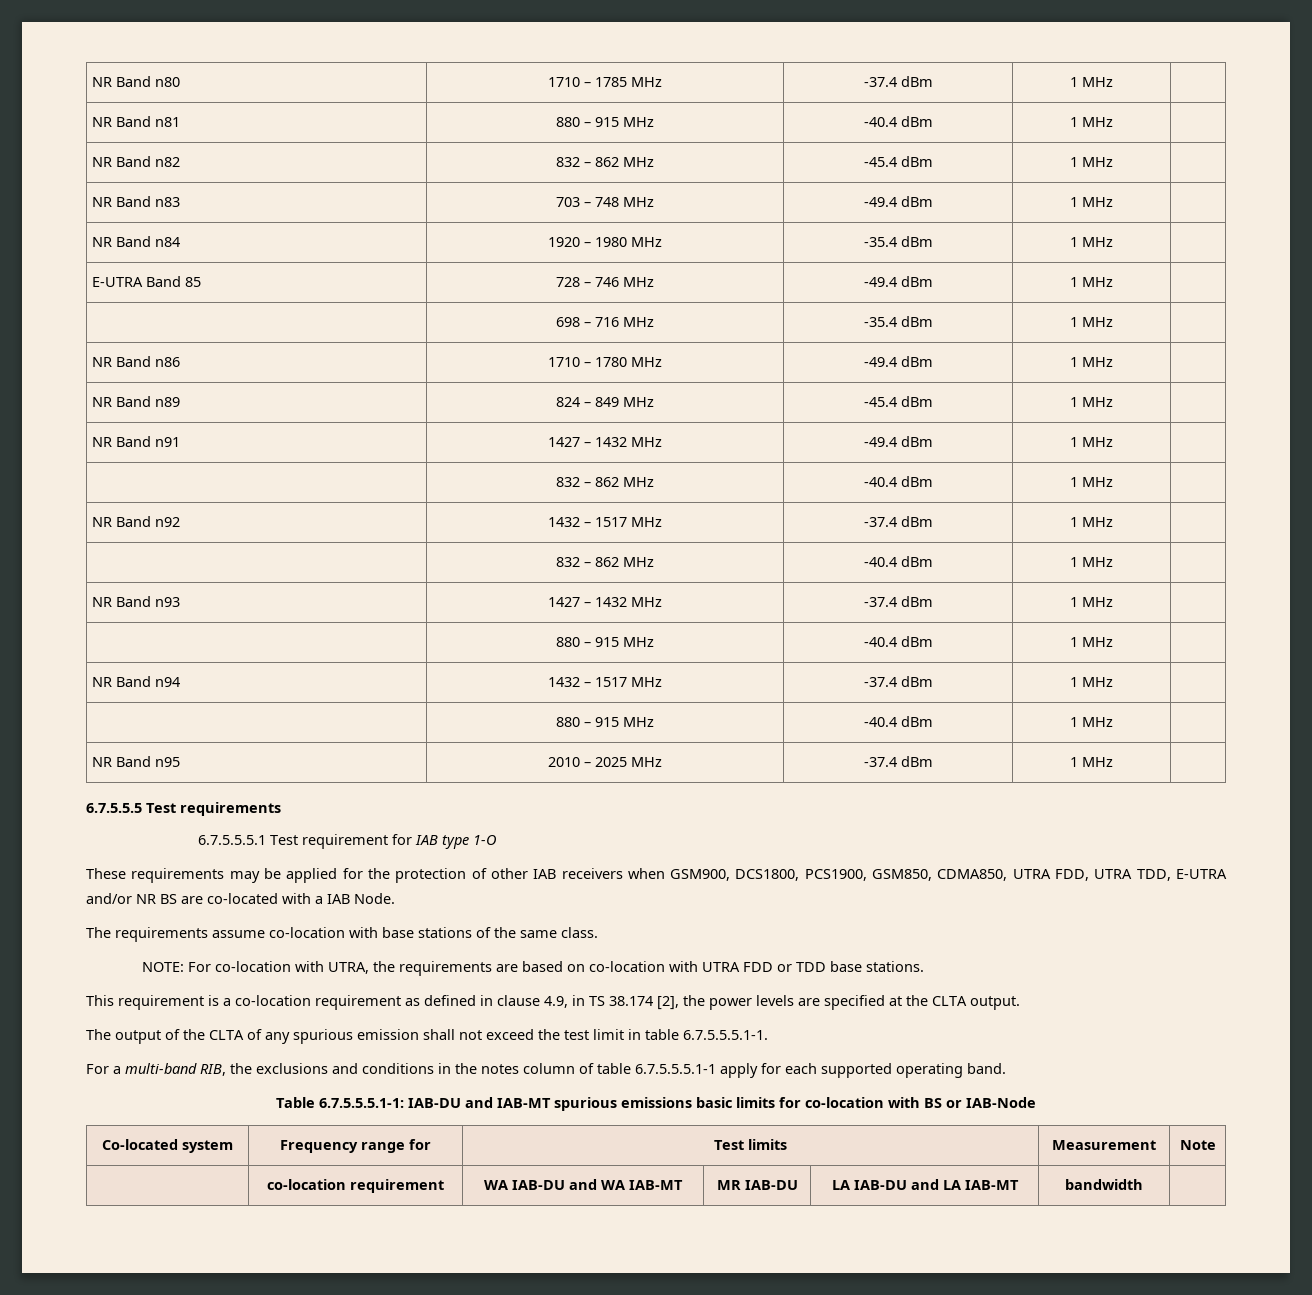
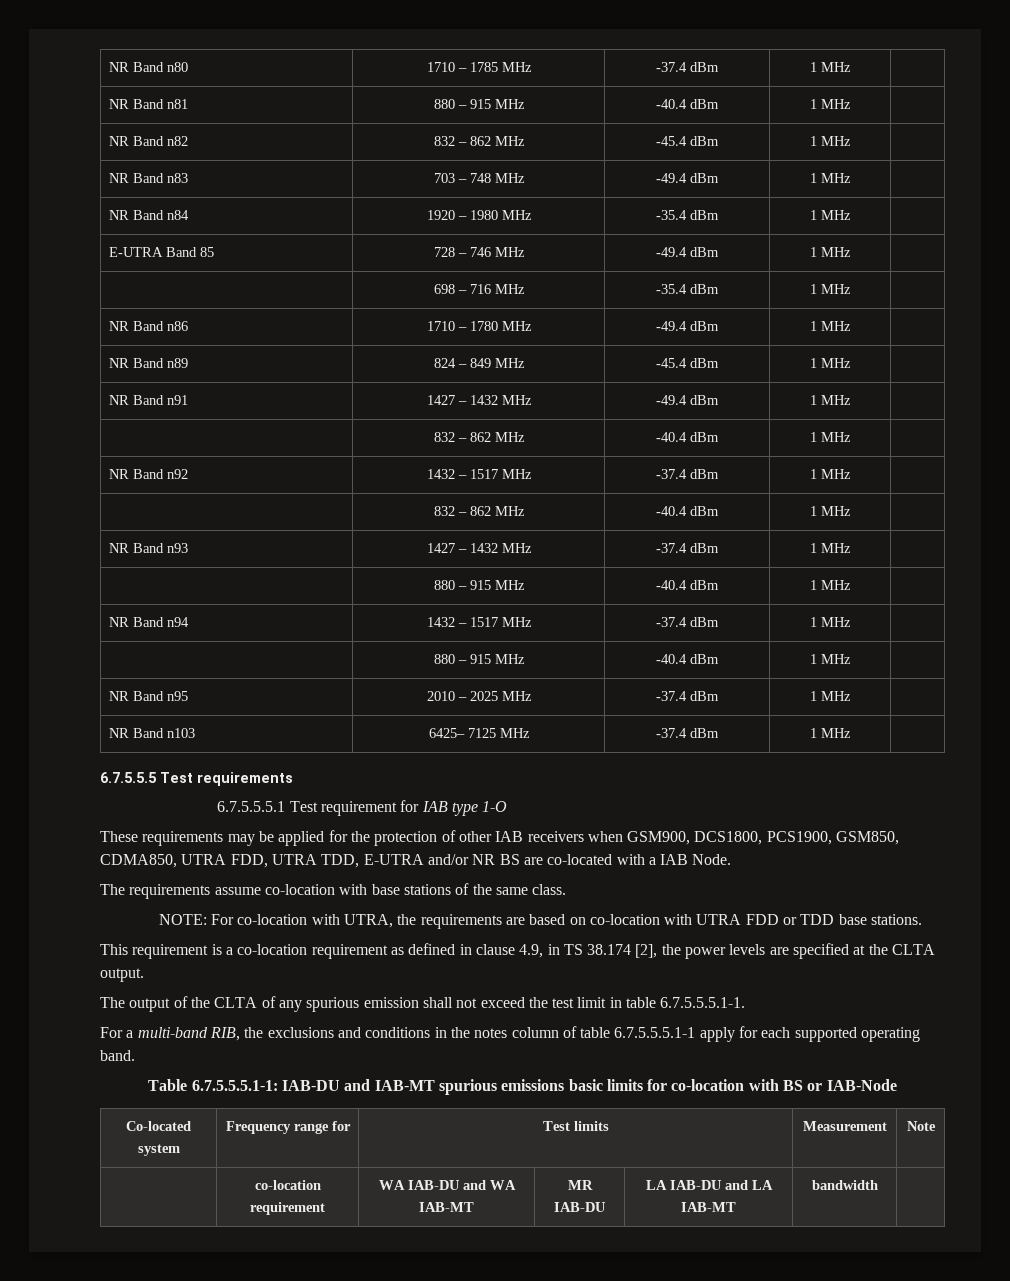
(1113, 762) none -> [109,728,196,738] [428,728,530,738] [656,728,719,738] [810,728,851,738] // NR Band n103 | 6425– 7125 MHz | -37.4 dBm | 1 MHz |

